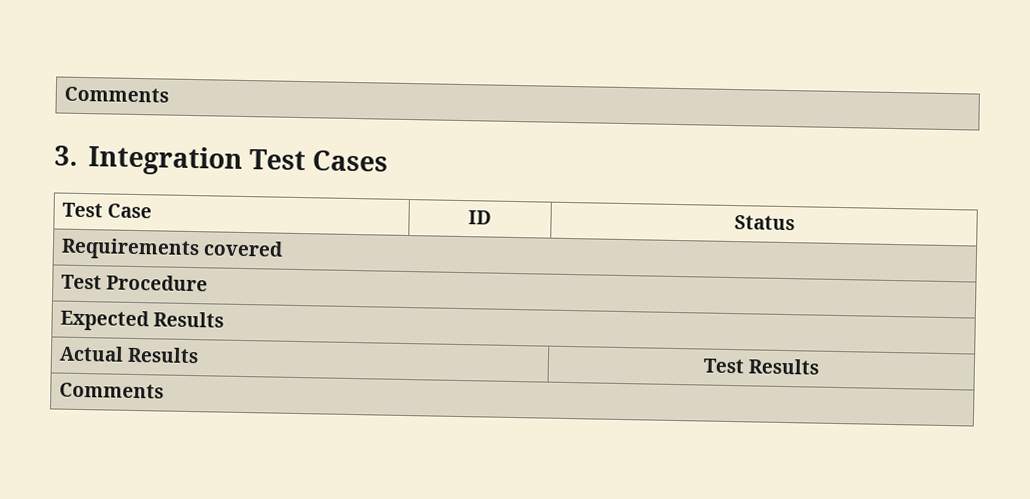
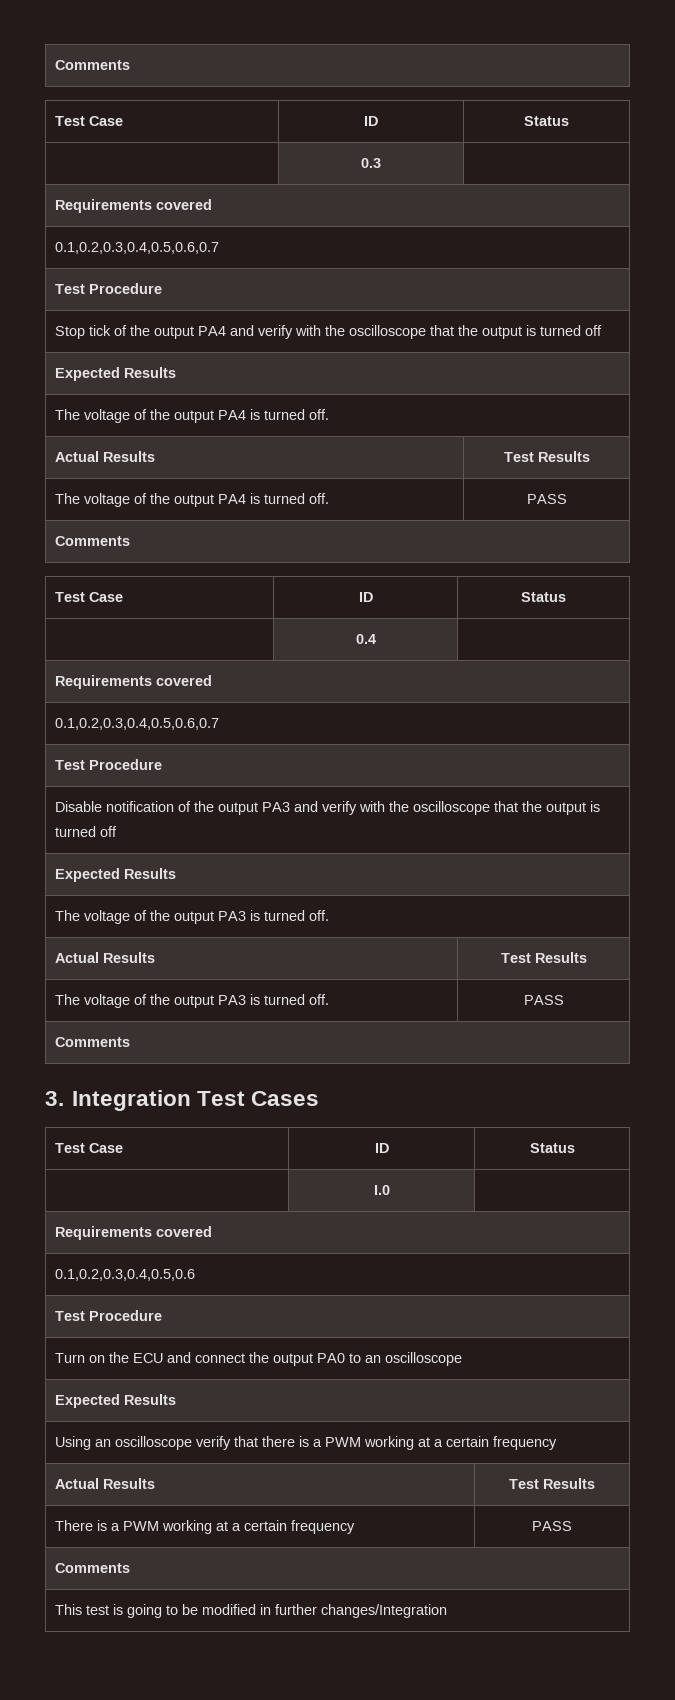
[63,86,169,103] Comments -> [55,60,131,70] [55,116,124,126] [364,116,378,126] [524,116,569,126] [361,158,381,168] [55,199,213,213] [55,242,220,254] [55,283,163,294] [55,325,603,339] [55,367,177,381] [55,409,330,423] [55,451,156,462] [503,451,590,462] [55,493,330,507] [526,494,567,504] [55,536,131,546] [55,592,124,602] [358,592,373,602] [521,592,566,602] [355,634,376,644] [55,675,213,689] [55,718,220,730] [55,759,163,770] [55,801,601,815] [55,826,118,837] [55,868,177,882] [55,910,330,924] [55,952,156,963] [500,952,587,963] [55,994,330,1008] [523,995,564,1005] [55,1037,131,1047] Comments // Test Case | ID | Status // | 0.3 | // Requirements covered // 0.1,0.2,0.3,0.4,0.5,0.6,0.7 // Test Procedure // Stop tick of the output PA4 and verify with the oscilloscope that the output is turned off // Expected Results // The voltage of the output PA4 is turned off. // Actual Results | Test Results // The voltage of the output PA4 is turned off. | PASS // Comments // Test Case | ID | Status // | 0.4 | // Requirements covered // 0.1,0.2,0.3,0.4,0.5,0.6,0.7 // Test Procedure // Disable notification of the output PA3 and verify with the oscilloscope that the output is turned off // Expected Results // The voltage of the output PA3 is turned off. // Actual Results | Test Results // The voltage of the output PA3 is turned off. | PASS // Comments
[60,237,284,261] [60,274,208,292] [59,309,224,332] [58,345,199,364] [702,358,821,375] [58,382,164,399] // Requirements covered // Test Procedure // Expected Results // Actual Results | Test Results // Comments -> [373,1185,390,1195] [55,1226,213,1240] [55,1269,196,1281] [55,1310,163,1321] [55,1352,463,1366] [55,1394,177,1408] [55,1436,558,1450] [55,1478,156,1489] [509,1478,595,1489] [55,1520,356,1534] [532,1521,572,1531] [55,1563,131,1573] [55,1604,448,1618] // | I.0 | // Requirements covered // 0.1,0.2,0.3,0.4,0.5,0.6 // Test Procedure // Turn on the ECU and connect the output PA0 to an oscilloscope // Expected Results // Using an oscilloscope verify that there is a PWM working at a certain frequency // Actual Results | Test Results // There is a PWM working at a certain frequency | PASS // Comments // This test is going to be modified in further changes/Integration

